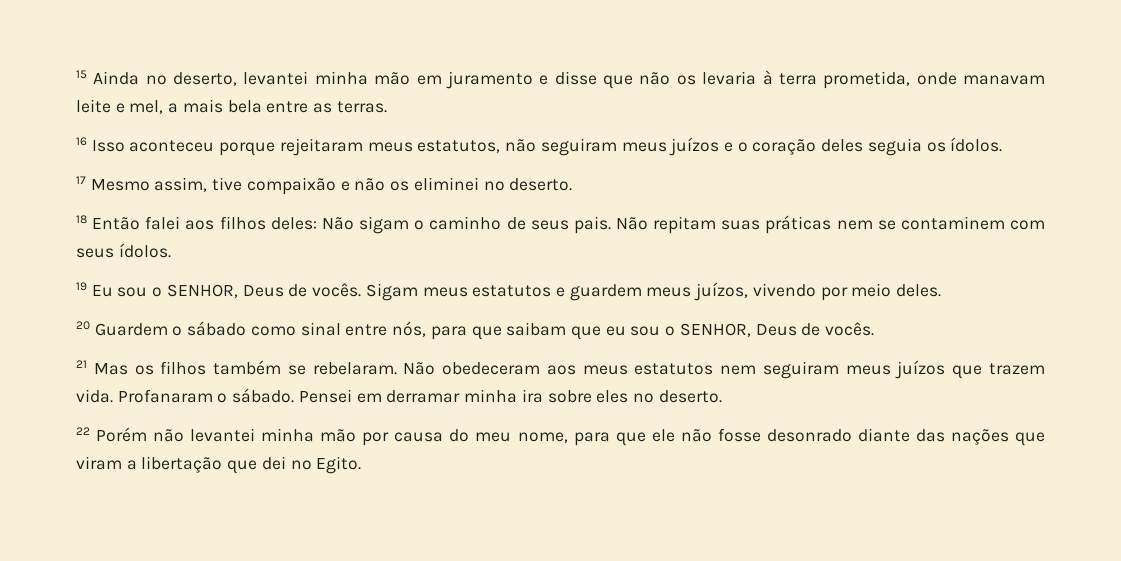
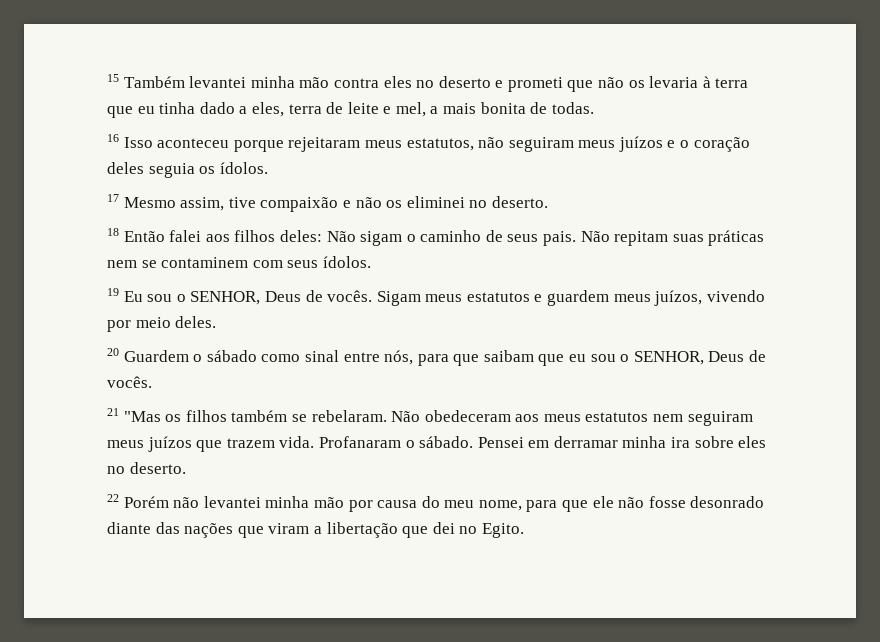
[93,71,597,89] Ainda no deserto, levantei minha mão em juramento e disse -> [123,76,563,92] Também levantei minha mão contra eles no deserto e prometi
[823,71,1045,89] prometida, onde manavam -> [107,102,344,118] que eu tinha dado a eles, terra de
[227,100,387,113] bela entre as terras. -> [480,102,594,114] bonita de todas.
[93,363,128,375] Mas -> [123,411,161,422] "Mas

